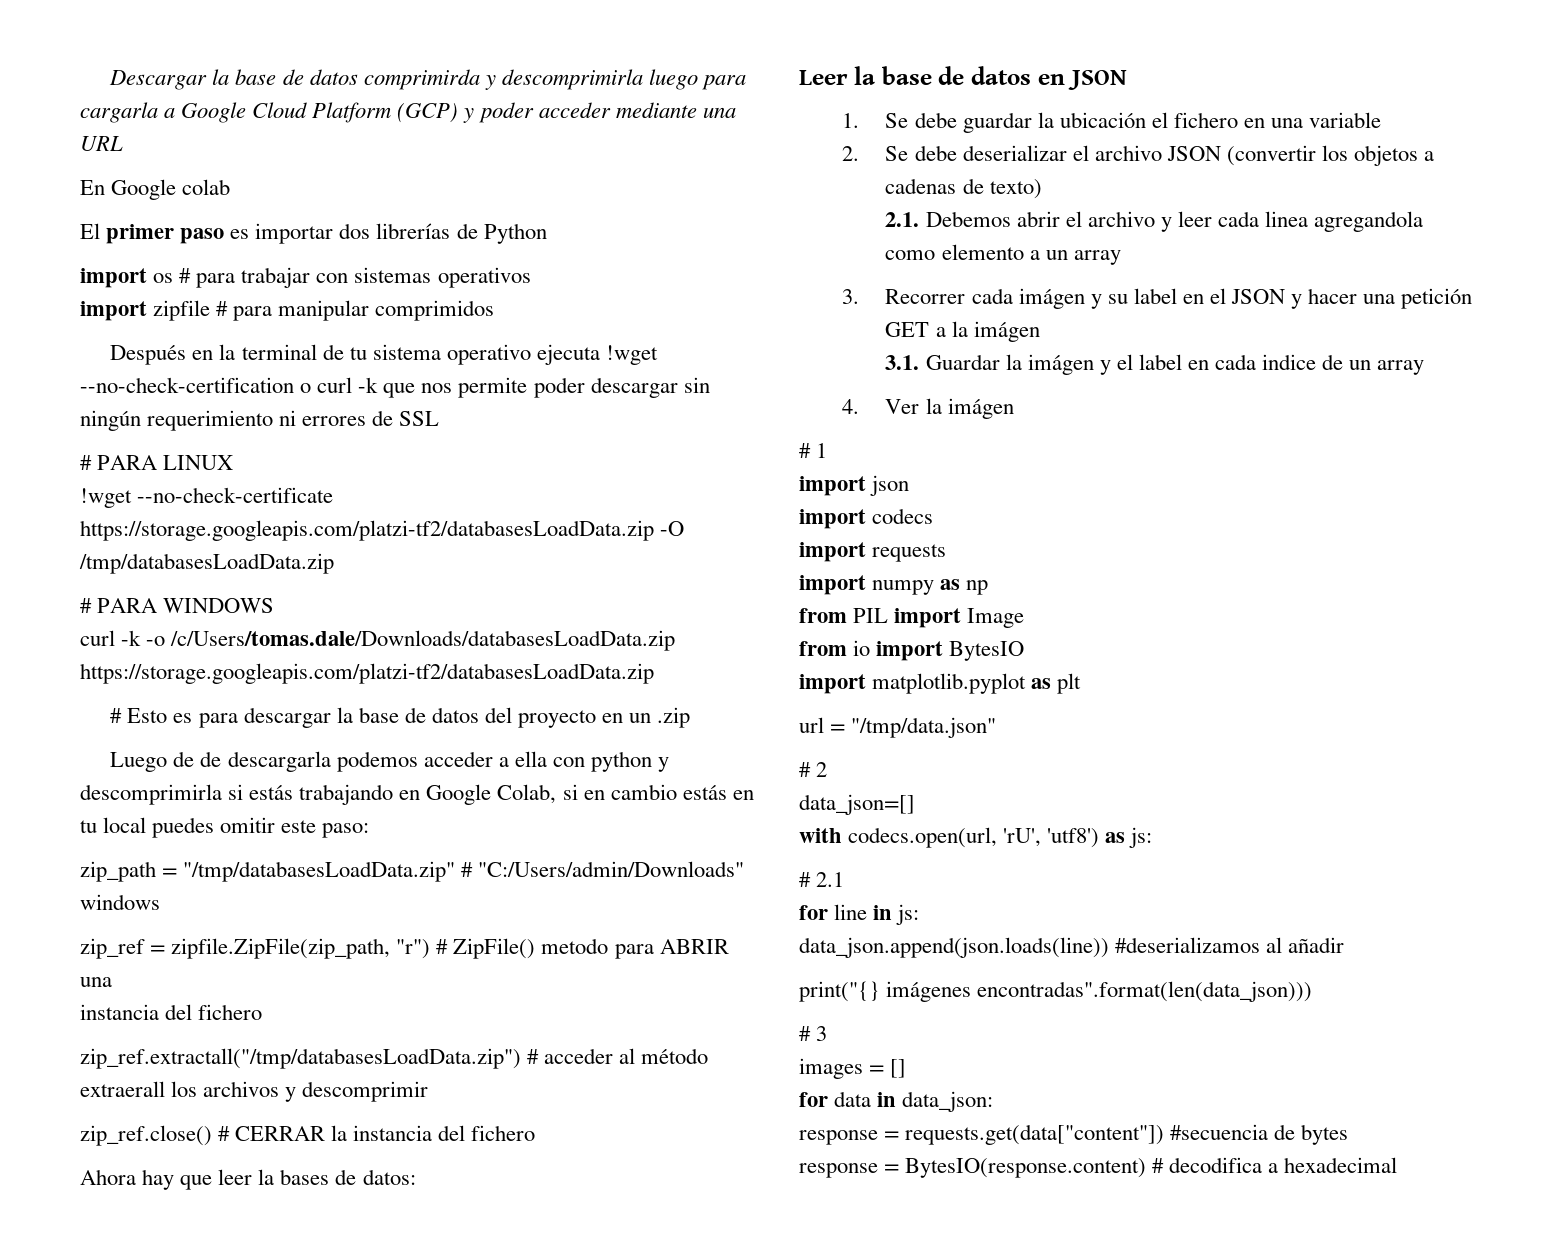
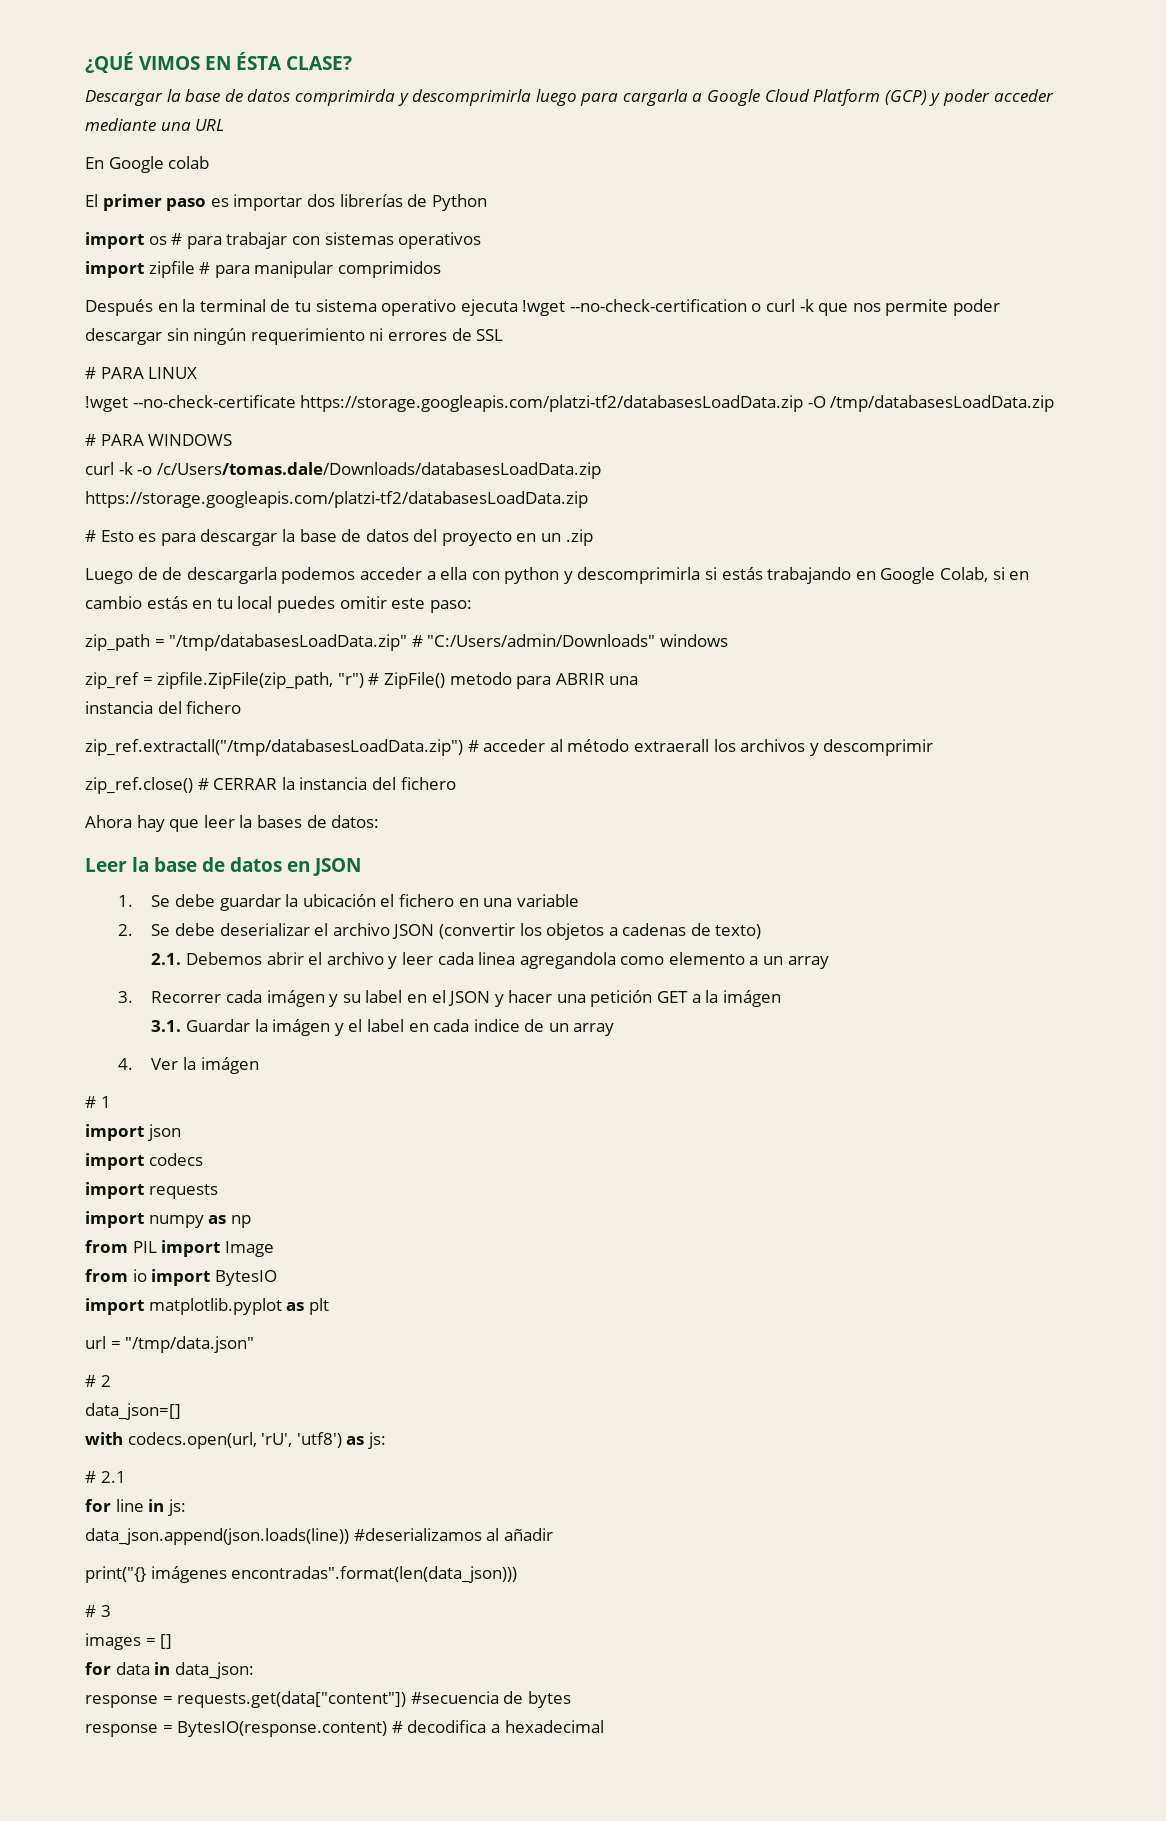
(109, 80) none -> [85,52,352,73] ¿QUÉ VIMOS EN ÉSTA CLASE? //

